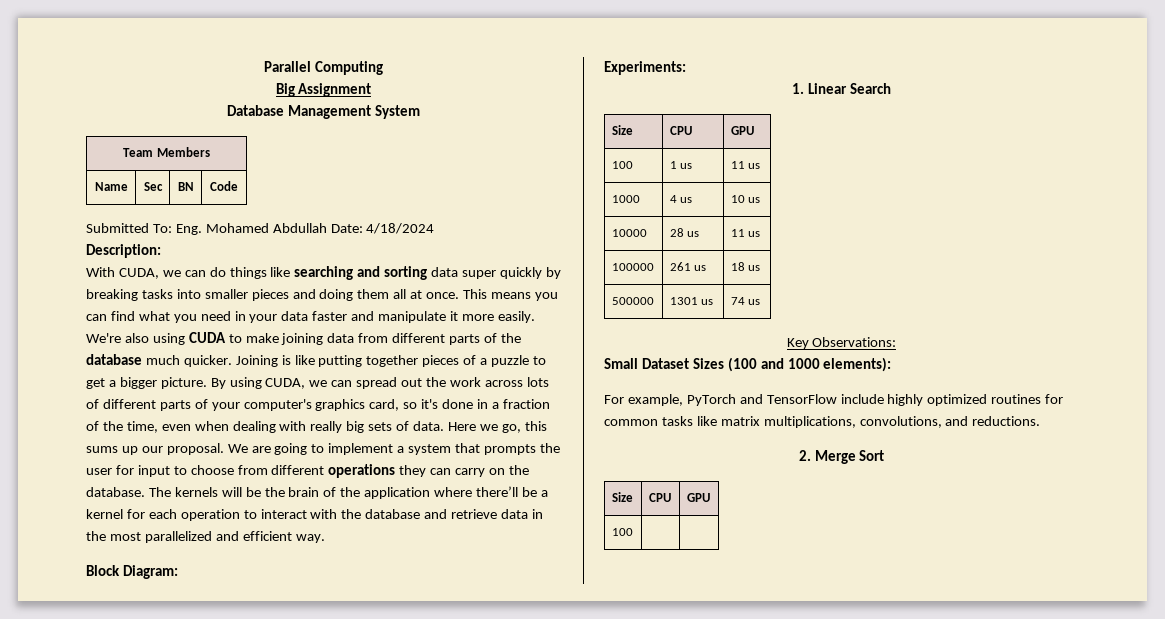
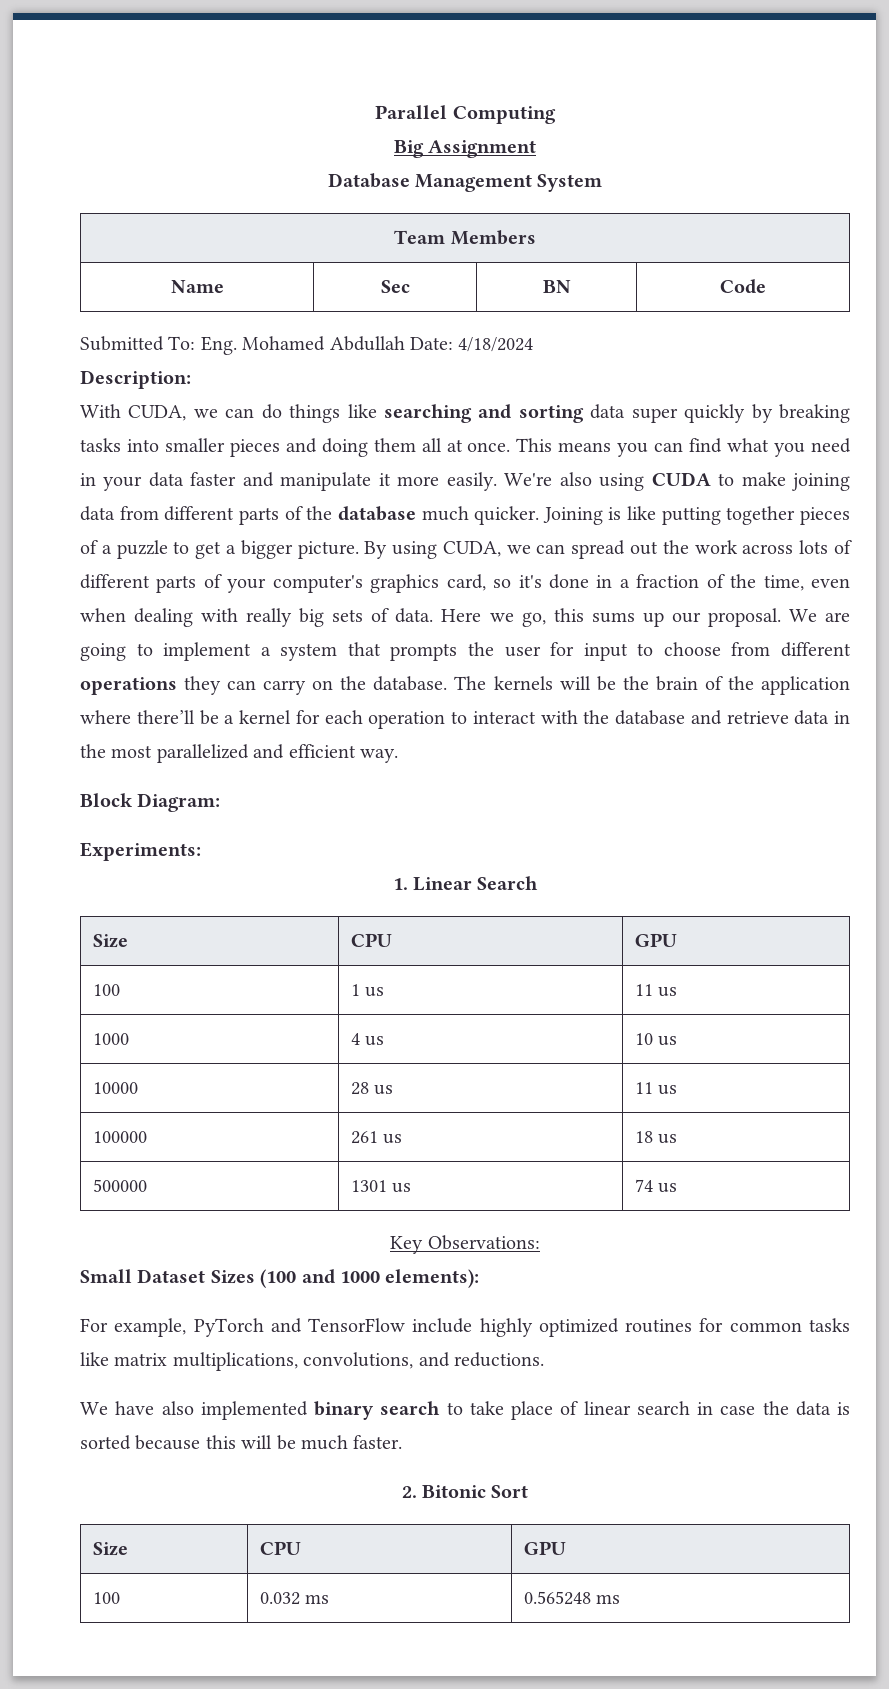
(1041, 421) none -> [80,1401,850,1420] [80,1435,403,1450] // We have also implemented binary search to take place of linear search in case the data is sorted because this will be much faster.
[814,450,856,464] Merge -> [422,1485,486,1498] Bitonic
(633, 532) | -> [259,1592,330,1605] [523,1591,621,1605] 0.032 ms | 0.565248 ms

